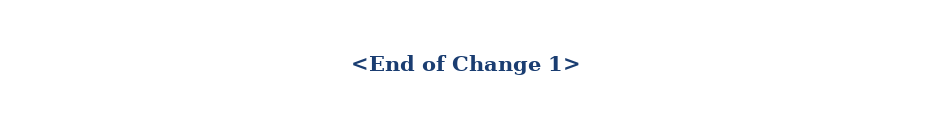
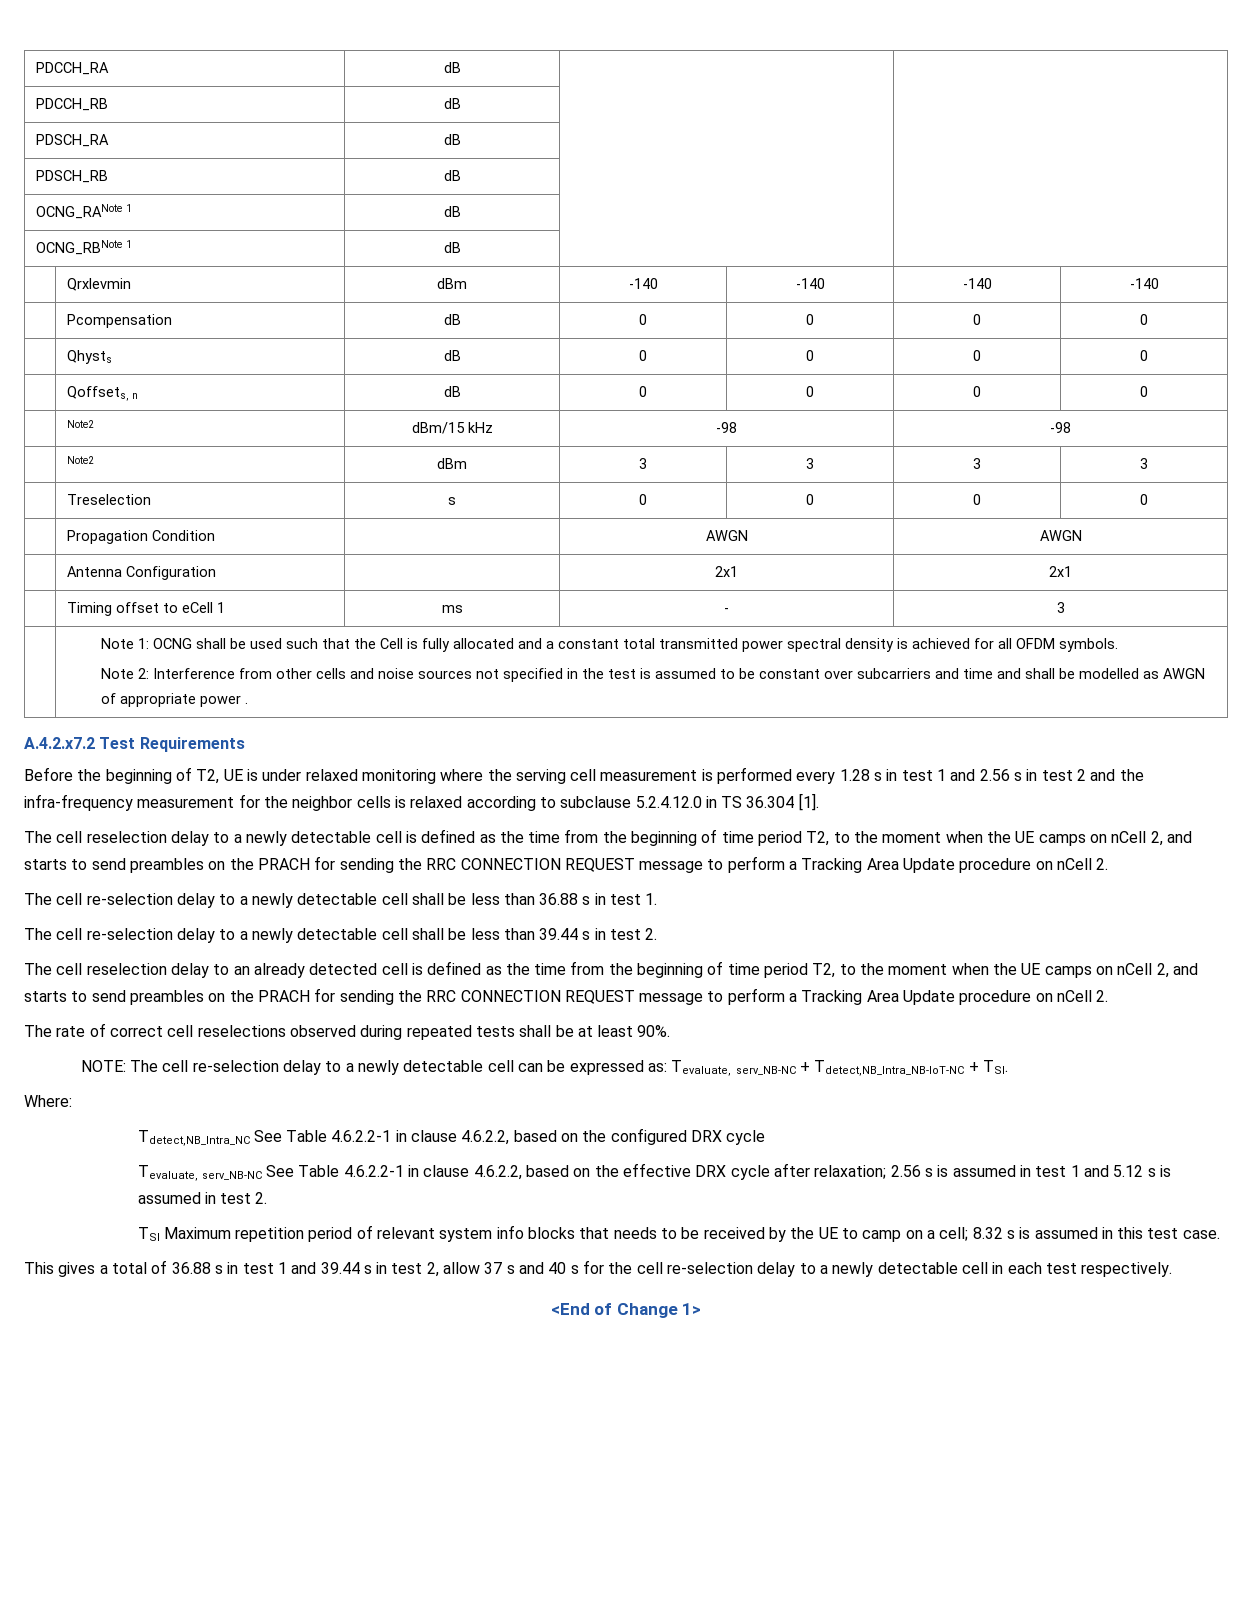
(350, 63) none -> [35,62,109,75] [443,62,461,73] [35,98,108,111] [443,98,461,109] [35,134,109,147] [443,134,461,145] [35,170,108,183] [443,170,461,181] [35,204,132,219] [443,206,461,217] [35,240,132,255] [443,242,461,253] [66,278,131,291] [437,278,467,289] [628,278,658,289] [795,278,825,289] [962,278,992,289] [1129,278,1159,289] [66,314,172,328] [443,314,461,325] [639,314,647,325] [806,314,814,325] [973,314,981,325] [1140,314,1148,325] [66,350,112,364] [443,350,461,361] [639,350,647,361] [806,350,814,361] [973,350,981,361] [1140,350,1148,361] [66,386,138,401] [443,386,461,397] [639,386,647,397] [806,386,814,397] [973,386,981,397] [1140,386,1148,397] [66,420,94,428] [411,422,493,434] [716,422,737,433] [1050,422,1071,433] [66,456,94,464] [437,458,467,469] [639,458,647,469] [806,458,814,469] [973,458,981,469] [1140,458,1148,469] [66,494,151,505] [448,497,456,505] [639,494,647,505] [806,494,814,505] [973,494,981,505] [1140,494,1148,505] [66,530,215,544] [705,530,748,541] [1039,530,1082,541] [66,566,216,580] [715,566,738,577] [1049,566,1072,577] [66,602,225,616] [441,605,463,613] [724,608,729,613] [1056,602,1065,613] [100,638,1118,652] [100,668,1205,682] [100,693,248,707] [24,737,245,752] [24,767,1144,784] [24,793,819,811] [24,829,1192,846] [24,856,1109,873] [24,893,658,908] [24,928,658,943] [24,961,1198,978] [24,988,1109,1005] [24,1023,671,1040] [80,1060,1008,1076] [24,1095,72,1107] [137,1128,766,1146] [137,1163,1171,1181] [137,1192,268,1204] [137,1225,1220,1242] [24,1260,1173,1277] PDCCH_RA | dB | | // PDCCH_RB | dB | | // PDSCH_RA | dB | | // PDSCH_RB | dB | | // OCNG_RANote 1 | dB | | // OCNG_RBNote 1 | dB | | // | Qrxlevmin | dBm | -140 | -140 | -140 | -140 // | Pcompensation | dB | 0 | 0 | 0 | 0 // | Qhysts | dB | 0 | 0 | 0 | 0 // | Qoffsets, n | dB | 0 | 0 | 0 | 0 // | Note2 | dBm/15 kHz | -98 | -98 // | Note2 | dBm | 3 | 3 | 3 | 3 // | Treselection | s | 0 | 0 | 0 | 0 // | Propagation Condition | | AWGN | AWGN // | Antenna Configuration | | 2x1 | 2x1 // | Timing offset to eCell 1 | ms | - | 3 // | Note 1: OCNG shall be used such that the Cell is fully allocated and a constant total transmitted power spectral density is achieved for all OFDM symbols. // Note 2: Interference from other cells and noise sources not specified in the test is assumed to be constant over subcarriers and time and shall be modelled as AWGN of appropriate power . // A.4.2.x7.2 Test Requirements // Before the beginning of T2, UE is under relaxed monitoring where the serving cell measurement is performed every 1.28 s in test 1 and 2.56 s in test 2 and the infra-frequency measurement for the neighbor cells is relaxed according to subclause 5.2.4.12.0 in TS 36.304 [1]. // The cell reselection delay to a newly detectable cell is defined as the time from the beginning of time period T2, to the moment when the UE camps on nCell 2, and starts to send preambles on the PRACH for sending the RRC CONNECTION REQUEST message to perform a Tracking Area Update procedure on nCell 2. // The cell re-selection delay to a newly detectable cell shall be less than 36.88 s in test 1. // The cell re-selection delay to a newly detectable cell shall be less than 39.44 s in test 2. // The cell reselection delay to an already detected cell is defined as the time from the beginning of time period T2, to the moment when the UE camps on nCell 2, and starts to send preambles on the PRACH for sending the RRC CONNECTION REQUEST message to perform a Tracking Area Update procedure on nCell 2. // The rate of correct cell reselections observed during repeated tests shall be at least 90%. // NOTE: The cell re-selection delay to a newly detectable cell can be expressed as: Tevaluate, serv_NB-NC + Tdetect,NB_Intra_NB-IoT-NC + TSI. // Where: // Tdetect,NB_Intra_NC See Table 4.6.2.2-1 in clause 4.6.2.2, based on the configured DRX cycle // Tevaluate, serv_NB-NC See Table 4.6.2.2-1 in clause 4.6.2.2, based on the effective DRX cycle after relaxation; 2.56 s is assumed in test 1 and 5.12 s is assumed in test 2. // TSI Maximum repetition period of relevant system info blocks that needs to be received by the UE to camp on a cell; 8.32 s is assumed in this test case. // This gives a total of 36.88 s in test 1 and 39.44 s in test 2, allow 37 s and 40 s for the cell re-selection delay to a newly detectable cell in each test respectively. //

